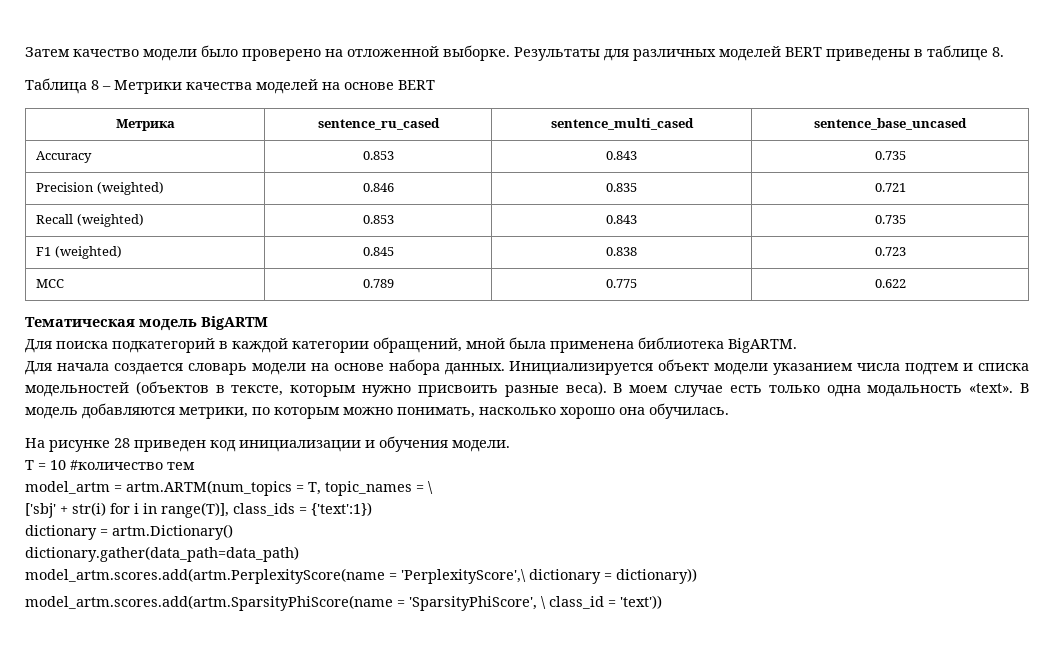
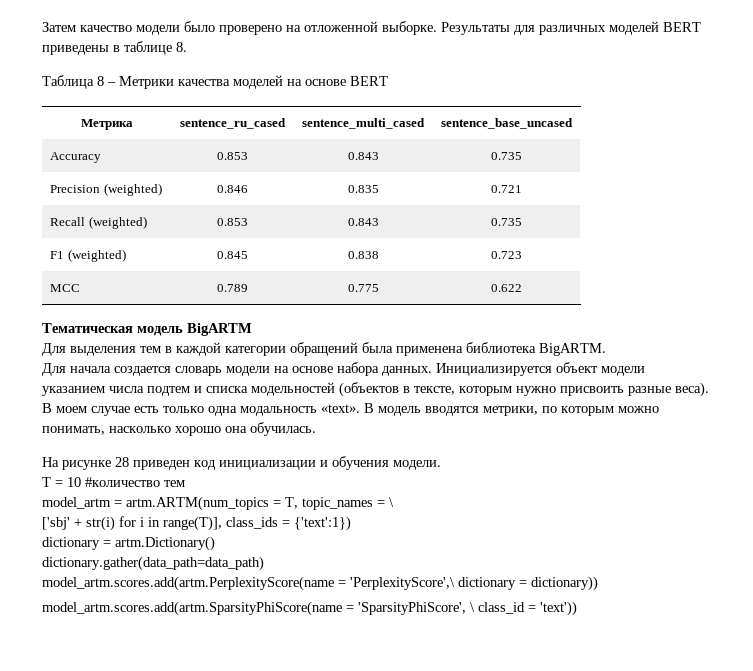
[56,338,215,353] поиска подкатегорий -> [70,346,161,356] выделения тем
[373,337,505,353] обращений, мной -> [290,342,358,356] обращений
[82,403,175,419] добавляются -> [425,406,479,416] вводятся

